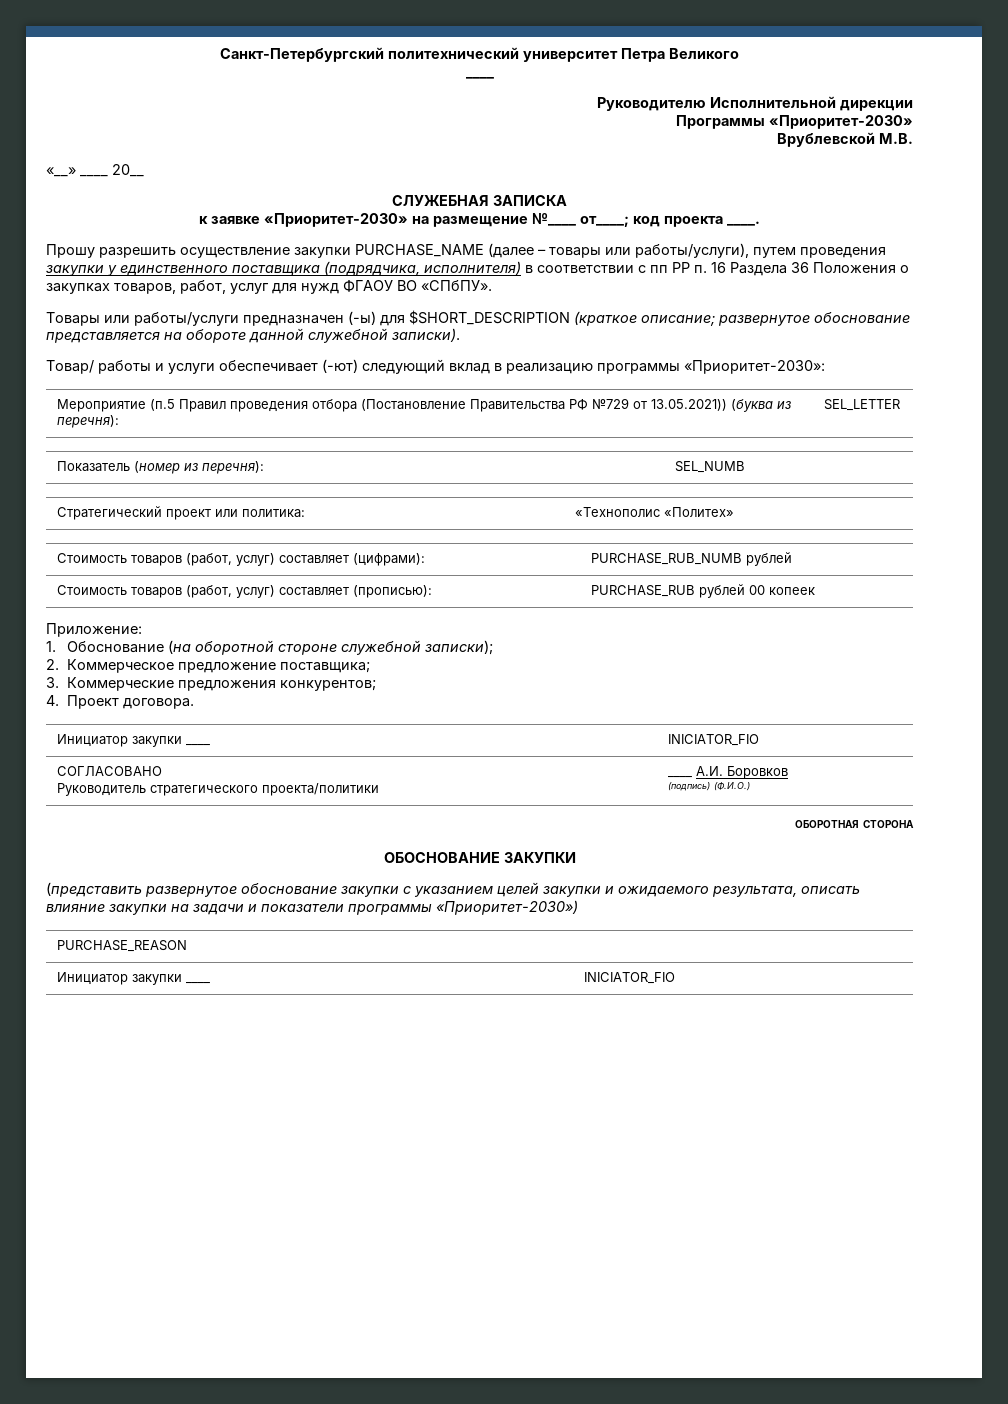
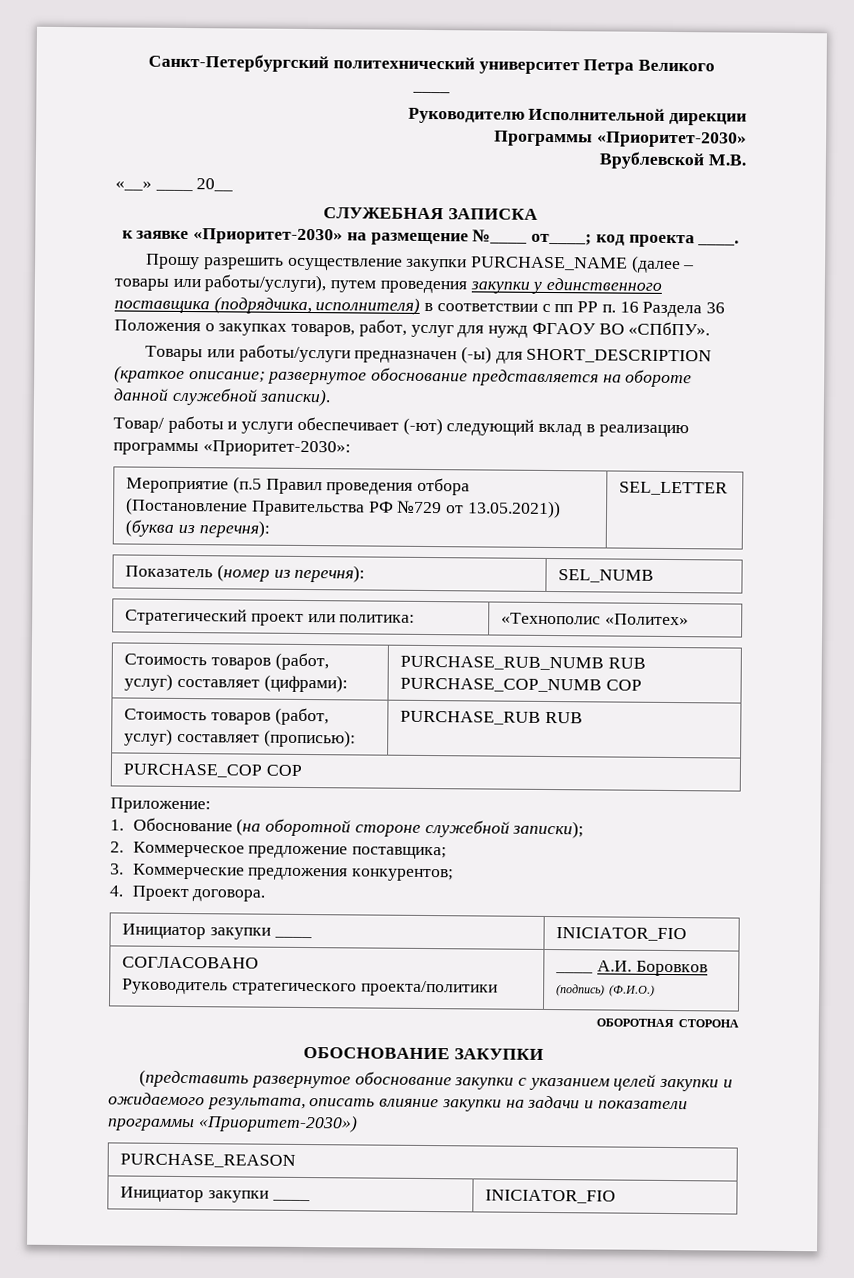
[409,310,570,325] $SHORT_DESCRIPTION -> [526,348,713,364] SHORT_DESCRIPTION
[745,552,792,566] рублей -> [607,657,646,669] [400,677,642,693] RUB PURCHASE_COP_NUMB COP
[698,584,815,598] рублей 00 копеек -> [544,711,583,724] [123,763,302,778] RUB // PURCHASE_COP COP

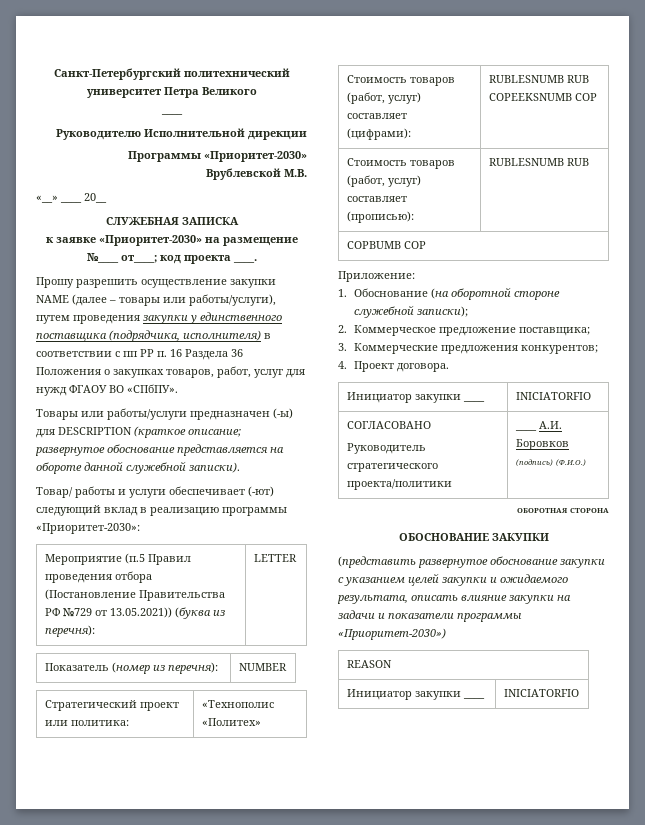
[471,256,629,271] PURCHASE_NAME -> [36,295,69,303] NAME
[526,348,713,364] SHORT_DESCRIPTION -> [58,427,132,435] DESCRIPTION
[619,481,729,496] SEL_LETTER -> [253,554,297,562] LETTER
[558,569,655,583] SEL_NUMB -> [238,663,287,671] NUMBER
[400,655,646,671] [400,677,603,693] PURCHASE_RUB_NUMB RUB PURCHASE_COP_NUMB -> [488,75,589,83] [488,93,572,101] RUBLESNUMB RUB COPEEKSNUMB
[400,710,542,725] PURCHASE_RUB -> [488,158,564,166] RUBLESNUMB
[123,763,263,778] PURCHASE_COP -> [346,241,401,249] COPBUMB
[556,927,688,942] INICIATOR_FIO -> [515,392,591,400] INICIATORFIO
[120,1153,297,1168] [120,1186,310,1203] [485,1189,617,1204] PURCHASE_REASON // Инициатор закупки ____ | INICIATOR_FIO -> [346,660,392,668] [346,689,485,700] [503,689,579,697] REASON // Инициатор закупки ____ | INICIATORFIO

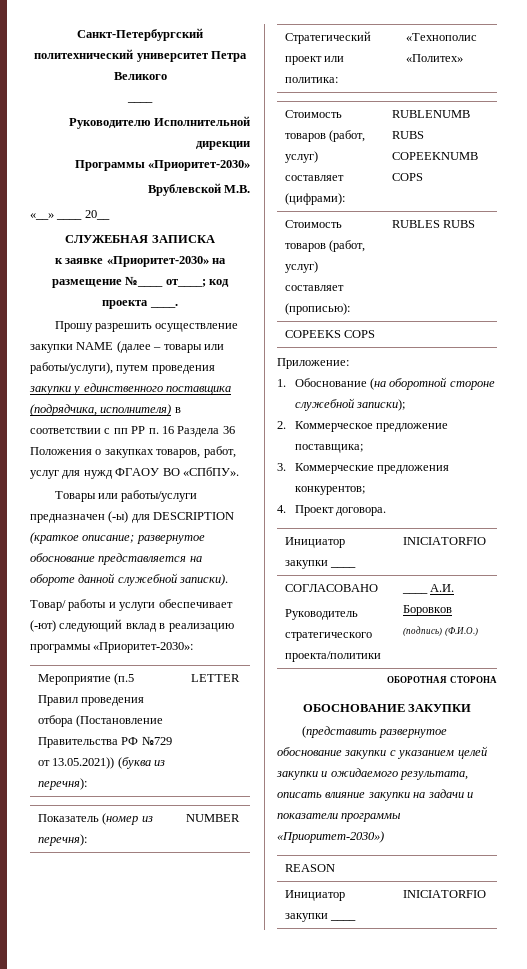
[488,75,589,83] [488,93,597,101] RUBLESNUMB RUB COPEEKSNUMB COP -> [392,110,471,118] [392,131,425,139] [392,152,479,160] [392,173,424,181] RUBLENUMB RUBS COPEEKNUMB COPS
[488,158,589,166] [346,241,426,249] RUBLESNUMB RUB // COPBUMB COP -> [392,220,476,228] [285,330,376,338] RUBLES RUBS // COPEEKS COPS

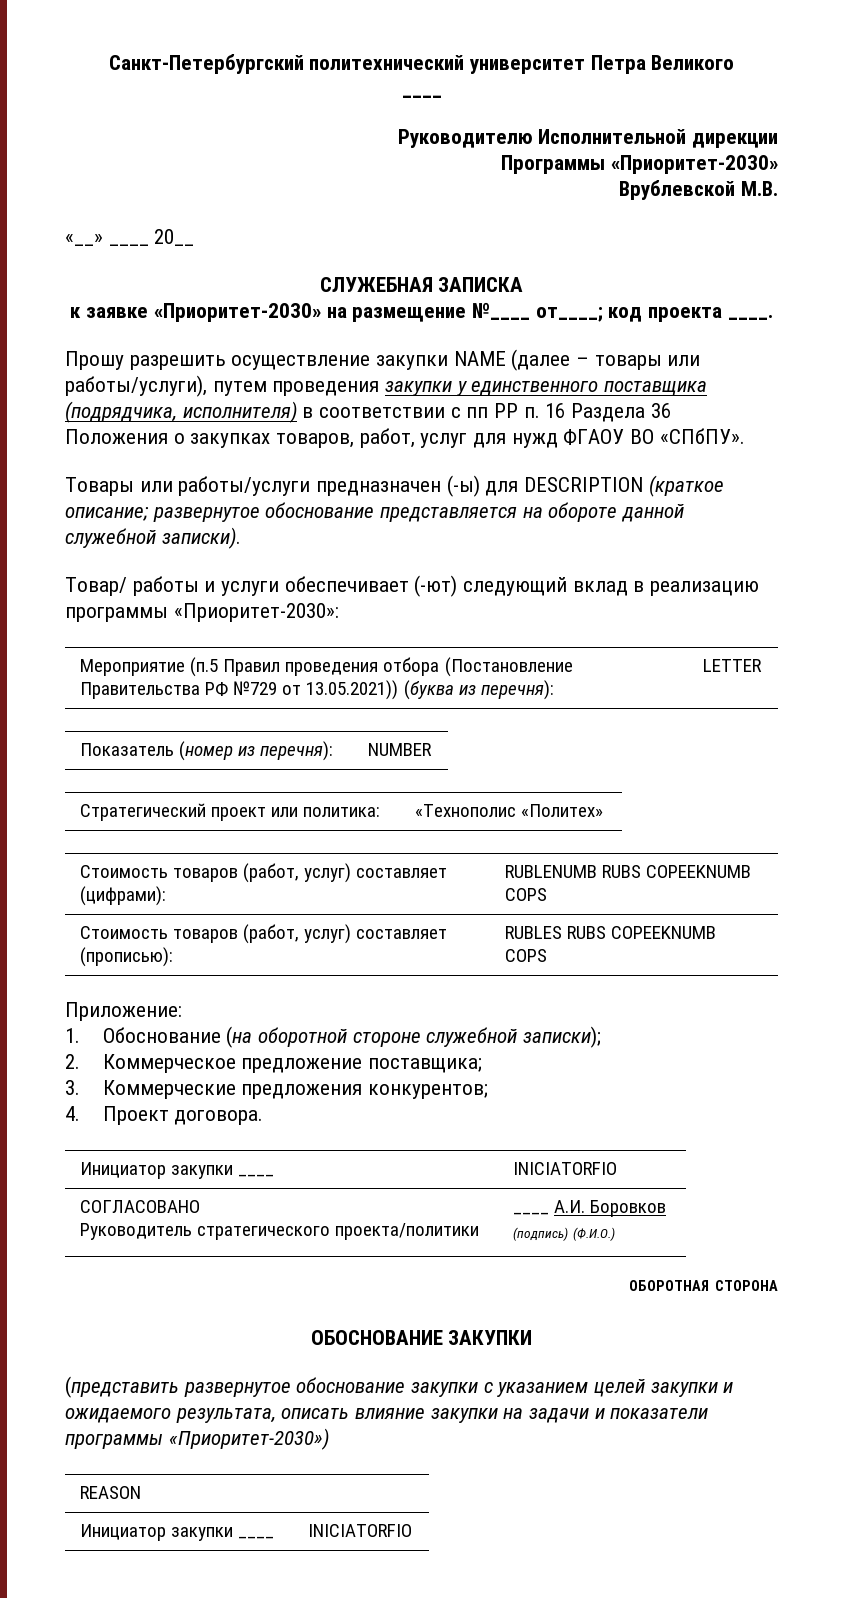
[285,330,342,338] // COPEEKS -> [611,926,717,939] COPEEKNUMB

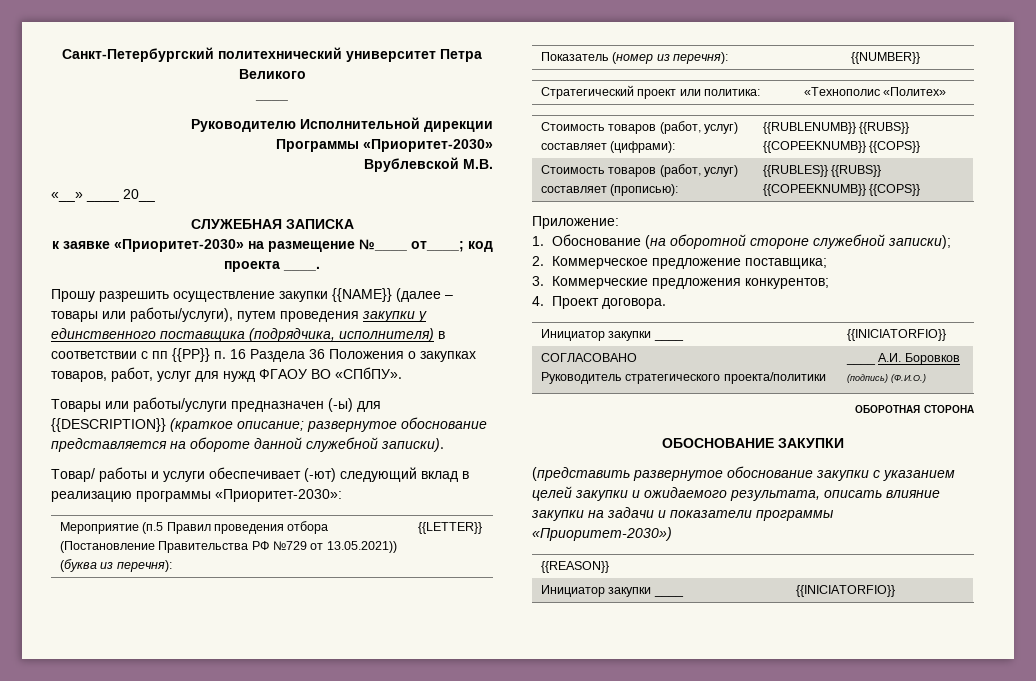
[453,351,506,366] NAME -> [332,288,392,302] {{NAME}}
[494,403,519,418] PP -> [172,348,210,362] {{PP}}
[524,477,644,492] DESCRIPTION -> [51,418,166,432] {{DESCRIPTION}}
[702,659,762,672] LETTER -> [417,522,482,534] {{LETTER}}
[367,743,432,756] NUMBER -> [850,52,920,64] {{NUMBER}}
[504,865,752,878] [504,888,547,901] RUBLENUMB RUBS COPEEKNUMB COPS -> [762,122,910,134] [762,141,921,153] {{RUBLENUMB}} {{RUBS}} {{COPEEKNUMB}} {{COPS}}
[504,926,717,939] [504,949,547,962] RUBLES RUBS COPEEKNUMB COPS -> [762,165,882,177] [762,184,921,196] {{RUBLES}} {{RUBS}} {{COPEEKNUMB}} {{COPS}}
[512,1162,617,1175] INICIATORFIO -> [846,329,946,341] {{INICIATORFIO}}
[79,1486,141,1499] [79,1524,275,1541] [307,1524,412,1537] REASON // Инициатор закупки ____ | INICIATORFIO -> [540,561,609,573] [540,585,684,597] [795,585,895,597] {{REASON}} // Инициатор закупки ____ | {{INICIATORFIO}}

